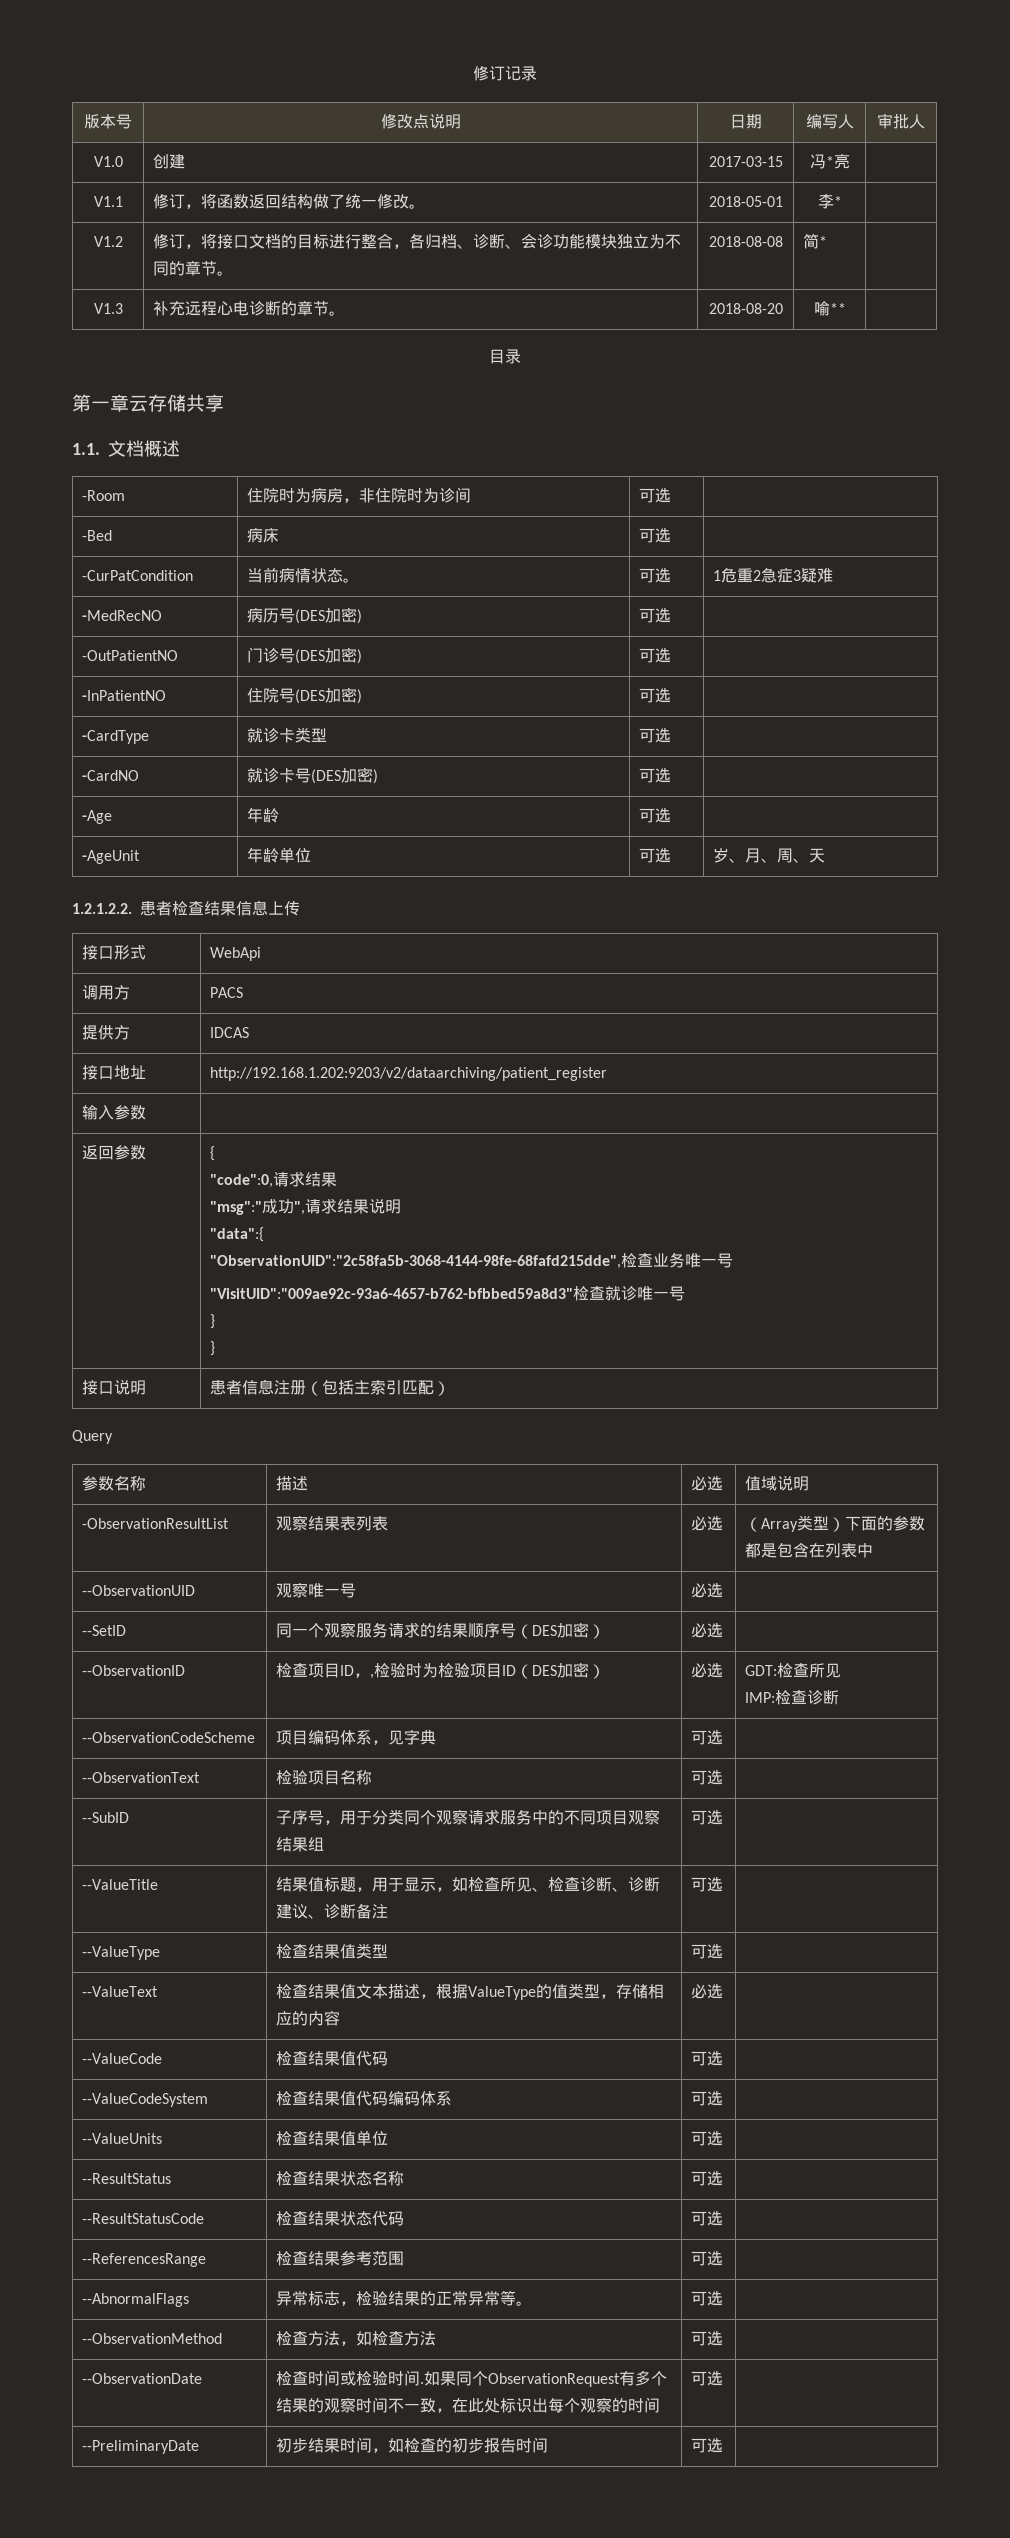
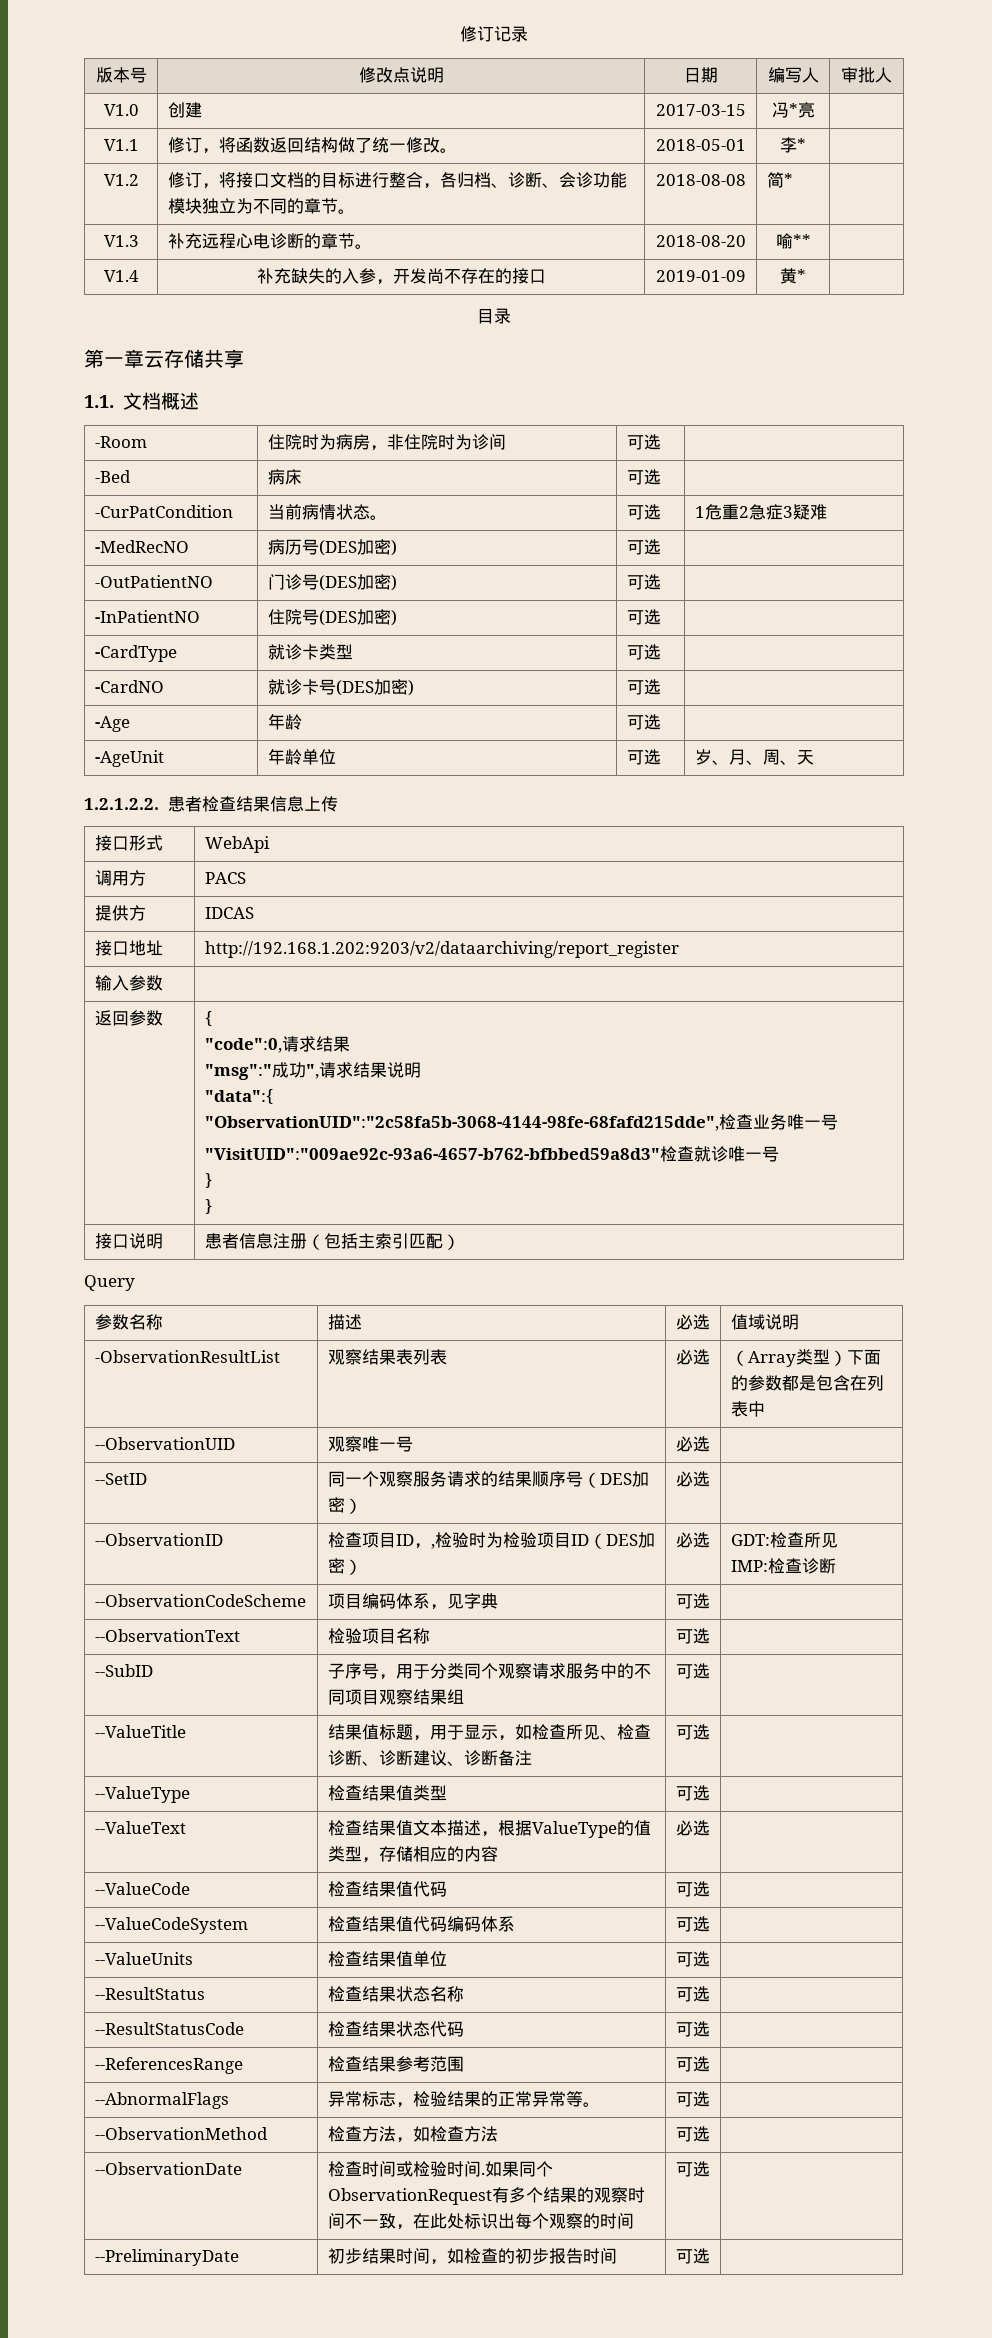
(846, 308) none -> [103,270,139,282] [256,268,546,285] [655,270,746,282] [780,268,806,284] // V1.4 | 补充缺失的入参，开发尚不存在的接口 | 2019-01-09 | 黄* |
[210,1067,608,1081] http://192.168.1.202:9203/v2/dataarchiving/patient_register -> [204,941,679,958] http://192.168.1.202:9203/v2/dataarchiving/report_register

